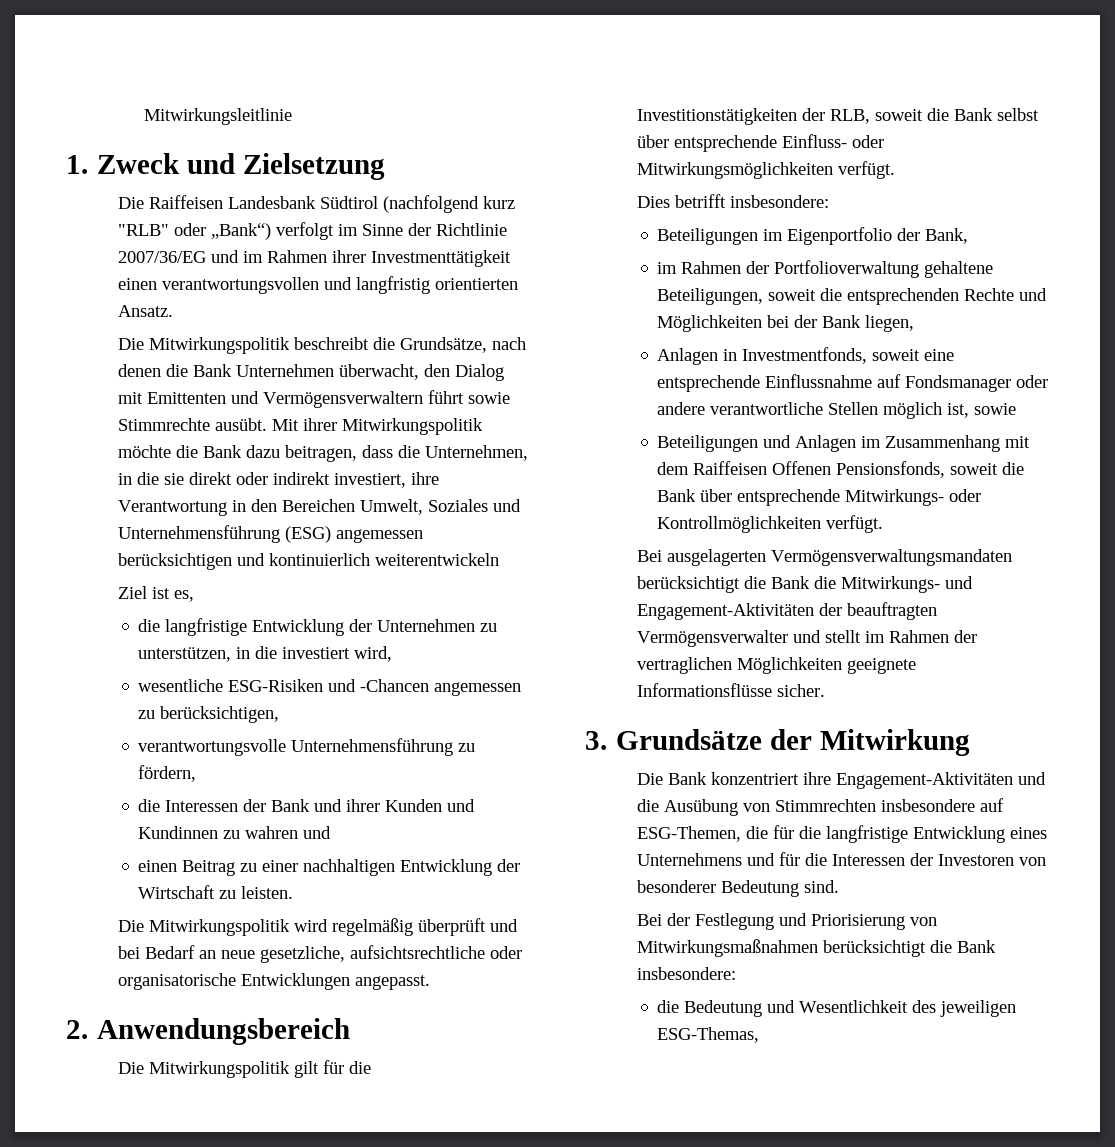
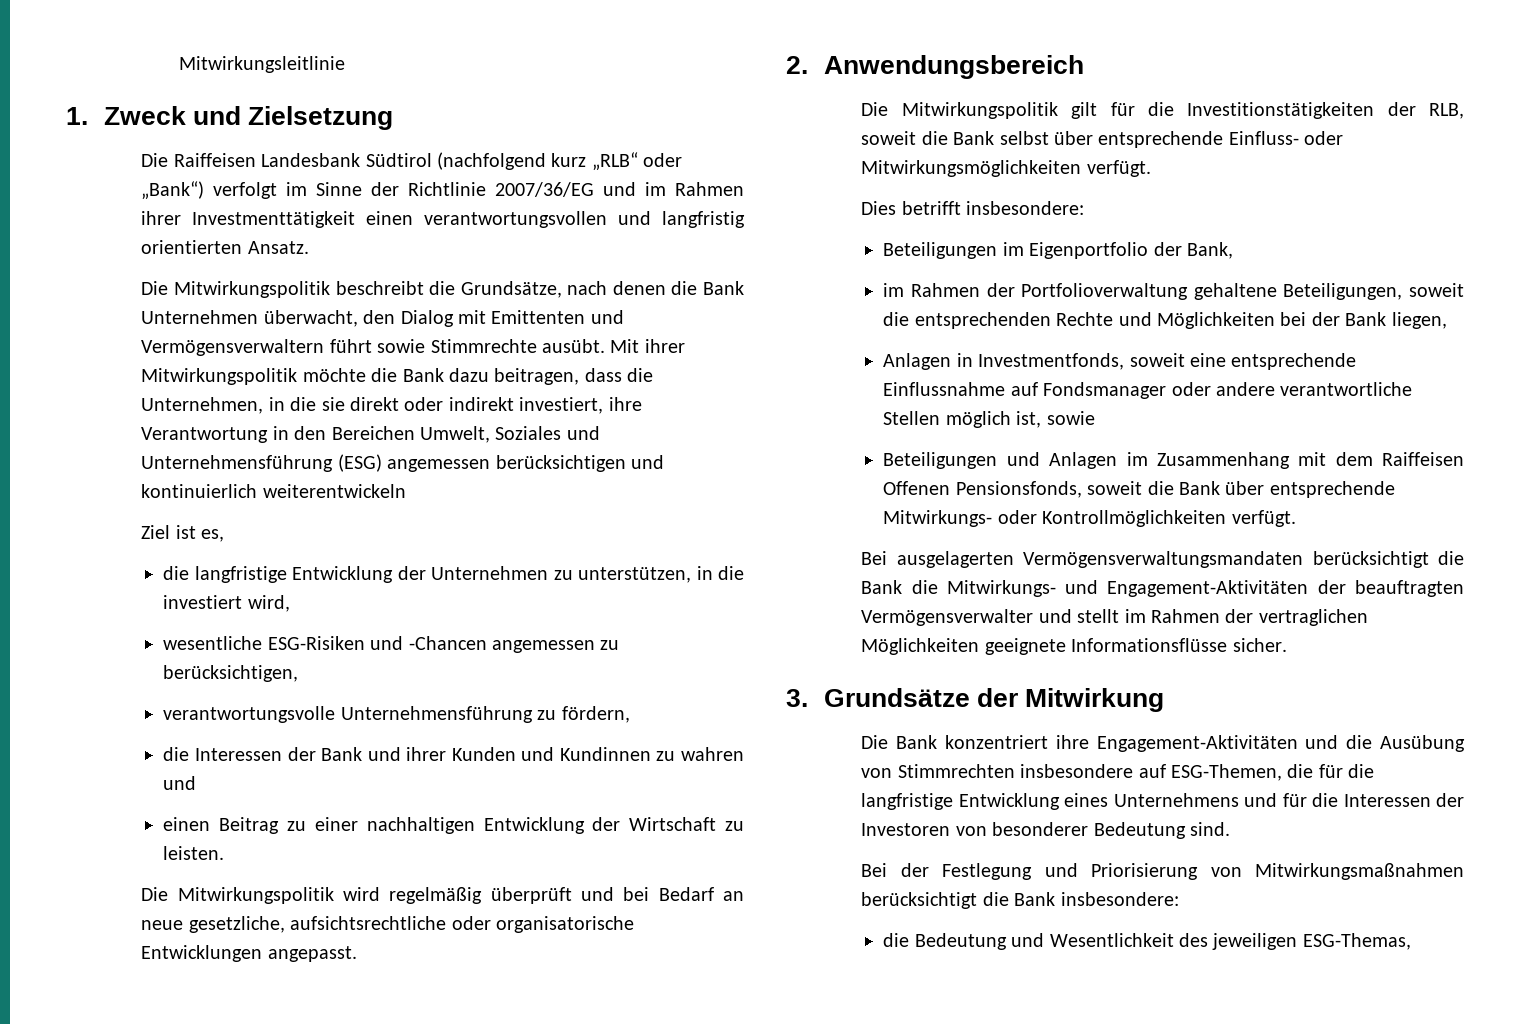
[118,224,170,236] "RLB" -> [591,152,638,171] „RLB“

